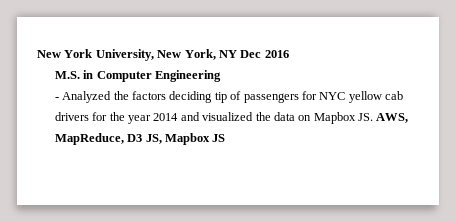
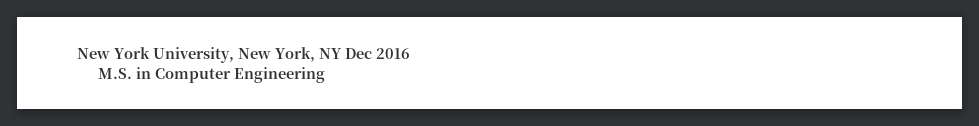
[54,91,404,103] [54,112,409,124] [54,133,226,145] // - Analyzed the factors deciding tip of passengers for NYC yellow cab drivers for the year 2014 and visualized the data on Mapbox JS. AWS, MapReduce, D3 JS, Mapbox JS -> (326, 75) none

